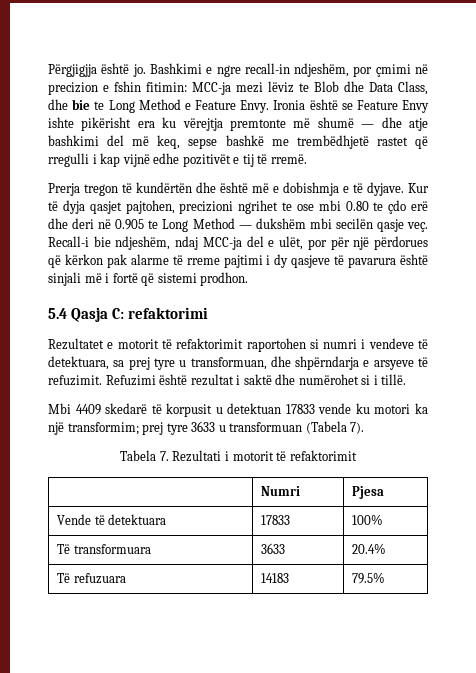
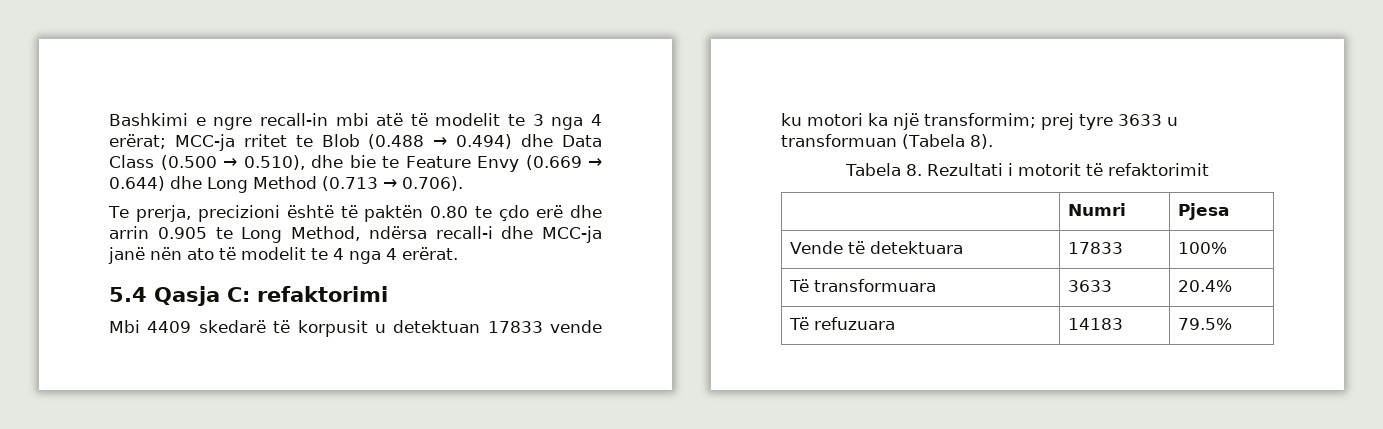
[48,63,146,77] Përgjigjja është jo. -> (109, 119) none
[294,63,429,77] [48,81,428,95] [48,99,430,113] [48,117,428,131] [48,135,428,149] [48,153,307,167] [48,182,429,196] [48,200,341,214] ndjeshëm, por çmimi në precizion e fshin fitimin: MCC-ja mezi lëviz te Blob dhe Data Class, dhe bie te Long Method e Feature Envy. Ironia është se Feature Envy ishte pikërisht era ku vërejtja premtonte më shumë — dhe atje bashkimi del më keq, sepse bashkë me trembëdhjetë rastet që rregulli i kap vijnë edhe pozitivët e tij të rremë. // Prerja tregon të kundërtën dhe është më e dobishmja e të dyjave. Kur të dyja qasjet pajtohen, precizioni ngrihet te ose mbi -> [335,113,602,130] [109,134,603,151] [109,155,602,172] [109,176,463,193] [108,205,424,222] mbi atë të modelit te 3 nga 4 erërat; MCC-ja rritet te Blob (0.488 → 0.494) dhe Data Class (0.500 → 0.510), dhe bie te Feature Envy (0.669 → 0.644) dhe Long Method (0.713 → 0.706). // Te prerja, precizioni është të paktën
[72,218,112,229] deri në -> [109,226,149,239] arrin
[192,218,428,232] [48,236,429,250] [48,254,429,268] [48,272,249,286] [48,307,209,322] [48,338,429,352] [48,356,429,370] [48,374,407,386] Method — dukshëm mbi secilën qasje veç. Recall-i bie ndjeshëm, ndaj MCC-ja del e ulët, por për një përdorues që kërkon pak alarme të rreme pajtimi i dy qasjeve të pavarura është sinjali më i fortë që sistemi prodhon. // 5.4 Qasja C: refaktorimi // Rezultatet e motorit të refaktorimit raportohen si numri i vendeve të detektuara, sa prej tyre u transformuan, dhe shpërndarja e arsyeve të refuzimit. Refuzimi është rezultat i saktë dhe numërohet si i tillë. -> [291,226,602,243] [108,247,458,264] [109,286,388,306] Method, ndërsa recall-i dhe MCC-ja janë nën ato të modelit te 4 nga 4 erërat. // 5.4 Qasja C: refaktorimi
[350,422,365,434] 7). -> [969,134,993,149] 8).
[159,451,169,461] 7. -> [906,164,923,176] 8.

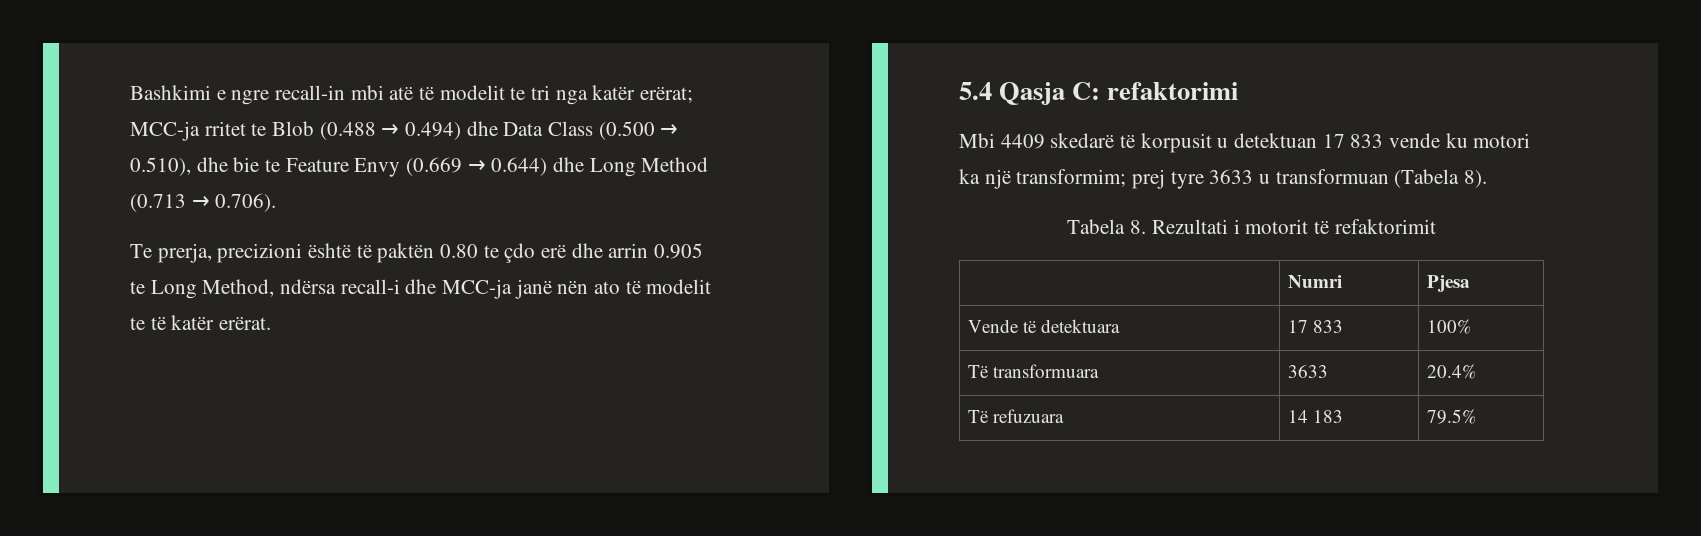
[532,114,602,130] 3 nga 4 -> [531,85,636,105] tri nga katër
[333,248,397,264] 4 nga 4 -> [150,315,215,330] të katër
[487,321,543,333] 17833 -> [1322,134,1384,148] 17 833
[1067,242,1123,254] 17833 -> [1287,320,1343,333] 17 833
[1067,318,1123,330] 14183 -> [1287,410,1343,423] 14 183

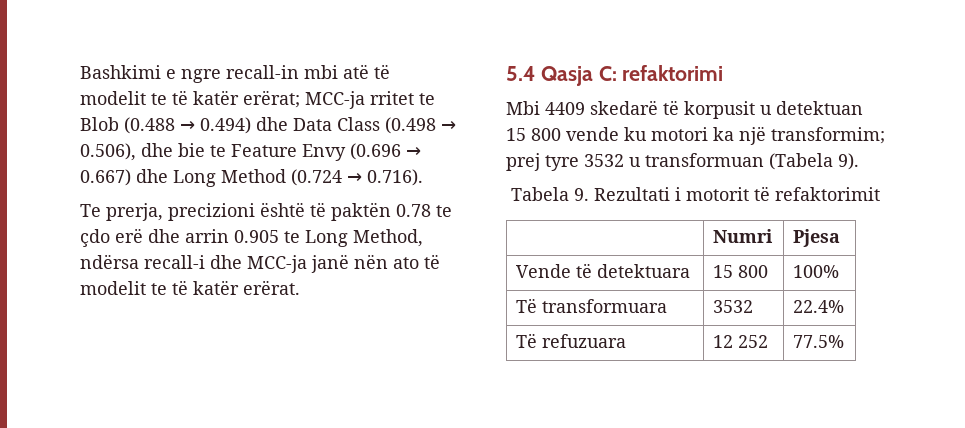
[531,85,588,105] tri nga -> [172,90,188,105] të
[598,121,679,140] [130,157,191,176] (0.500 → 0.510), -> [385,117,456,134] [80,143,136,161] (0.498 → 0.506),
[406,157,709,177] [130,193,277,212] (0.669 → 0.644) dhe Long Method (0.713 → 0.706). -> [350,143,421,160] [80,169,423,187] (0.696 → 0.667) dhe Long Method (0.724 → 0.716).
[440,244,479,258] 0.80 -> [396,204,431,217] 0.78
[1322,134,1384,148] 17 833 -> [506,128,561,141] 15 800
[1209,169,1254,184] 3633 -> [584,154,624,167] 3532
[1464,170,1488,188] 8). -> [838,153,859,170] 9).
[1130,220,1147,234] 8. -> [574,188,589,201] 9.
[1287,320,1343,333] 17 833 -> [712,265,768,278] 15 800
[1287,365,1328,378] [1426,364,1476,379] 3633 | 20.4% -> [712,300,753,313] [792,300,844,313] 3532 | 22.4%
[1287,410,1343,423] [1426,409,1476,424] 14 183 | 79.5% -> [712,335,768,348] [792,335,844,348] 12 252 | 77.5%

